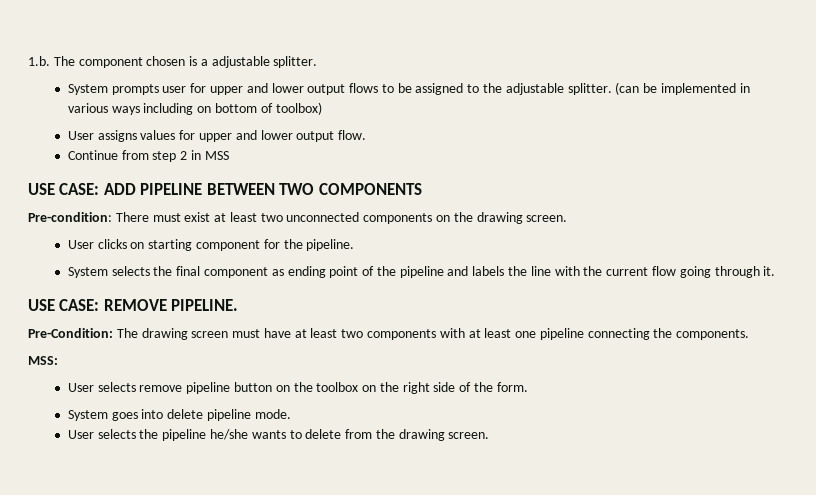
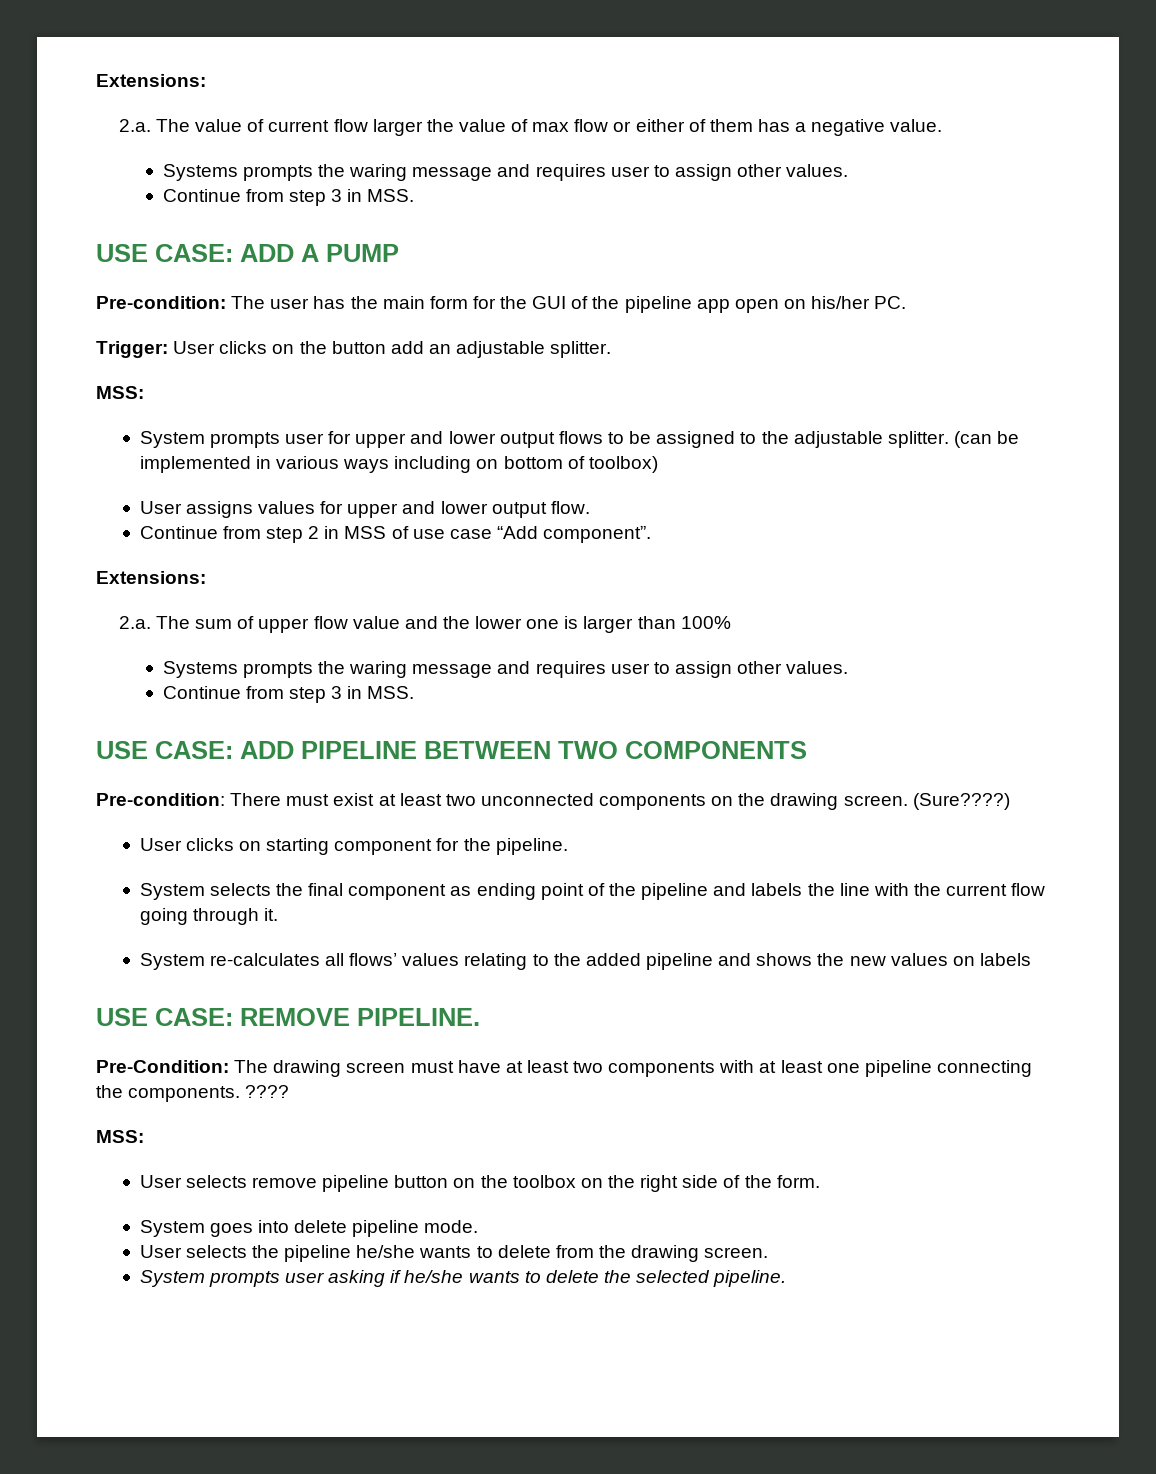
[28,56,318,68] 1.b. The component chosen is a adjustable splitter. -> [96,74,206,87] [118,119,943,136] [162,164,849,181] [162,189,415,206] [96,244,399,262] [96,296,907,313] [96,341,612,358] [96,386,144,399] Extensions: // 2.a. The value of current flow larger the value of max flow or either of them has a negative value. // Systems prompts the waring message and requires user to assign other values. // Continue from step 3 in MSS. // USE CASE: ADD A PUMP // Pre-condition: The user has the main form for the GUI of the pipeline app open on his/her PC. // Trigger: User clicks on the button add an adjustable splitter. // MSS:
(229, 155) none -> [391,526,652,543] [96,571,206,584] [118,616,731,633] [162,661,849,678] [162,686,415,703] of use case “Add component”. // Extensions: // 2.a. The sum of upper flow value and the lower one is larger than 100% // Systems prompts the waring message and requires user to assign other values. // Continue from step 3 in MSS.
(568, 218) none -> [912,793,1010,810] (Sure????)
(776, 271) none -> [139,953,1031,970] // System re-calculates all flows’ values relating to the added pipeline and shows the new values on labels
(750, 334) none -> [245,1085,290,1098] ????
(490, 435) none -> [139,1270,787,1287] // System prompts user asking if he/she wants to delete the selected pipeline.

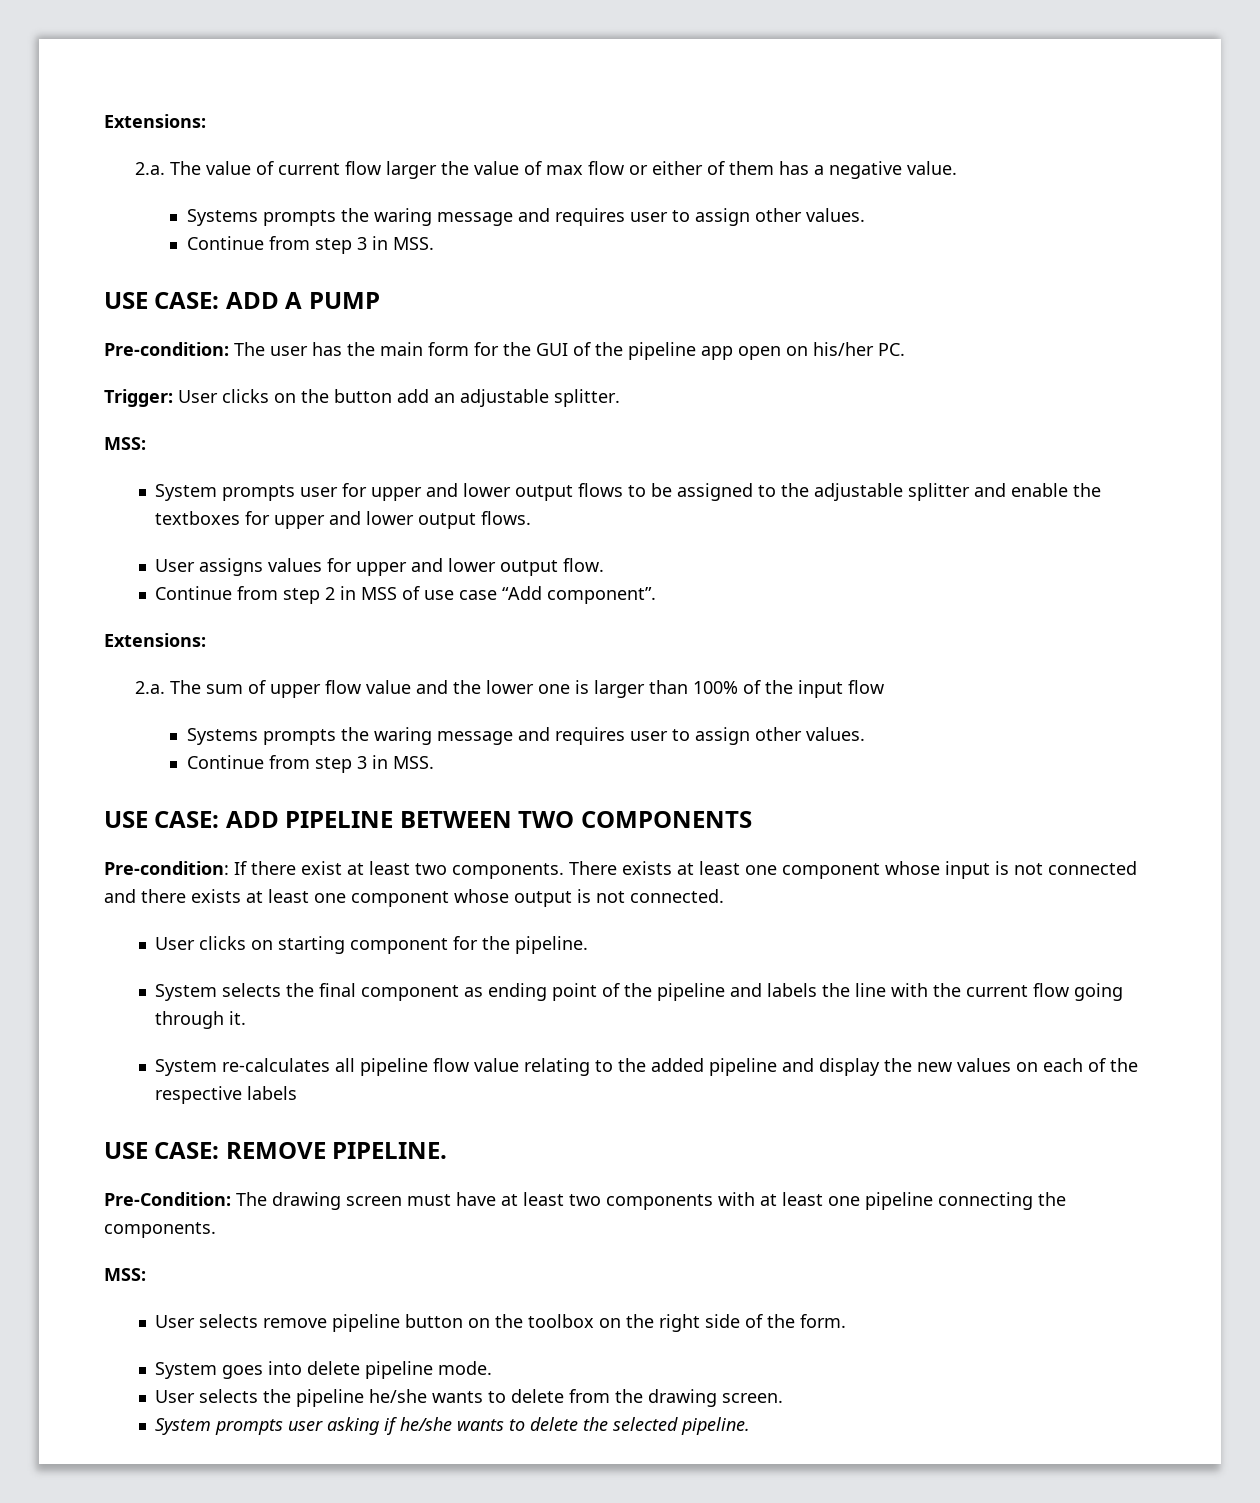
[887,431,1020,448] [139,456,658,473] splitter. (can be implemented in various ways including on bottom of toolbox) -> [908,483,1102,501] [155,511,532,529] splitter and enable the textboxes for upper and lower output flows.
(731, 622) none -> [743,680,885,698] of the input flow
[230,793,330,806] There must -> [234,861,296,875] If there
[480,793,1010,810] unconnected components on the drawing screen. (Sure????) -> [452,861,1137,879] [104,889,724,907] components. There exists at least one component whose input is not connected and there exists at least one component whose output is not connected.
[349,953,460,966] flows’ values -> [360,1058,520,1076] pipeline flow value
[756,953,813,966] shows -> [819,1058,881,1076] display
(975, 961) none -> [1043,1058,1139,1072] [155,1086,243,1104] each of the respective
[245,1085,290,1098] ???? -> (216, 1230) none

